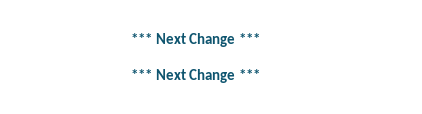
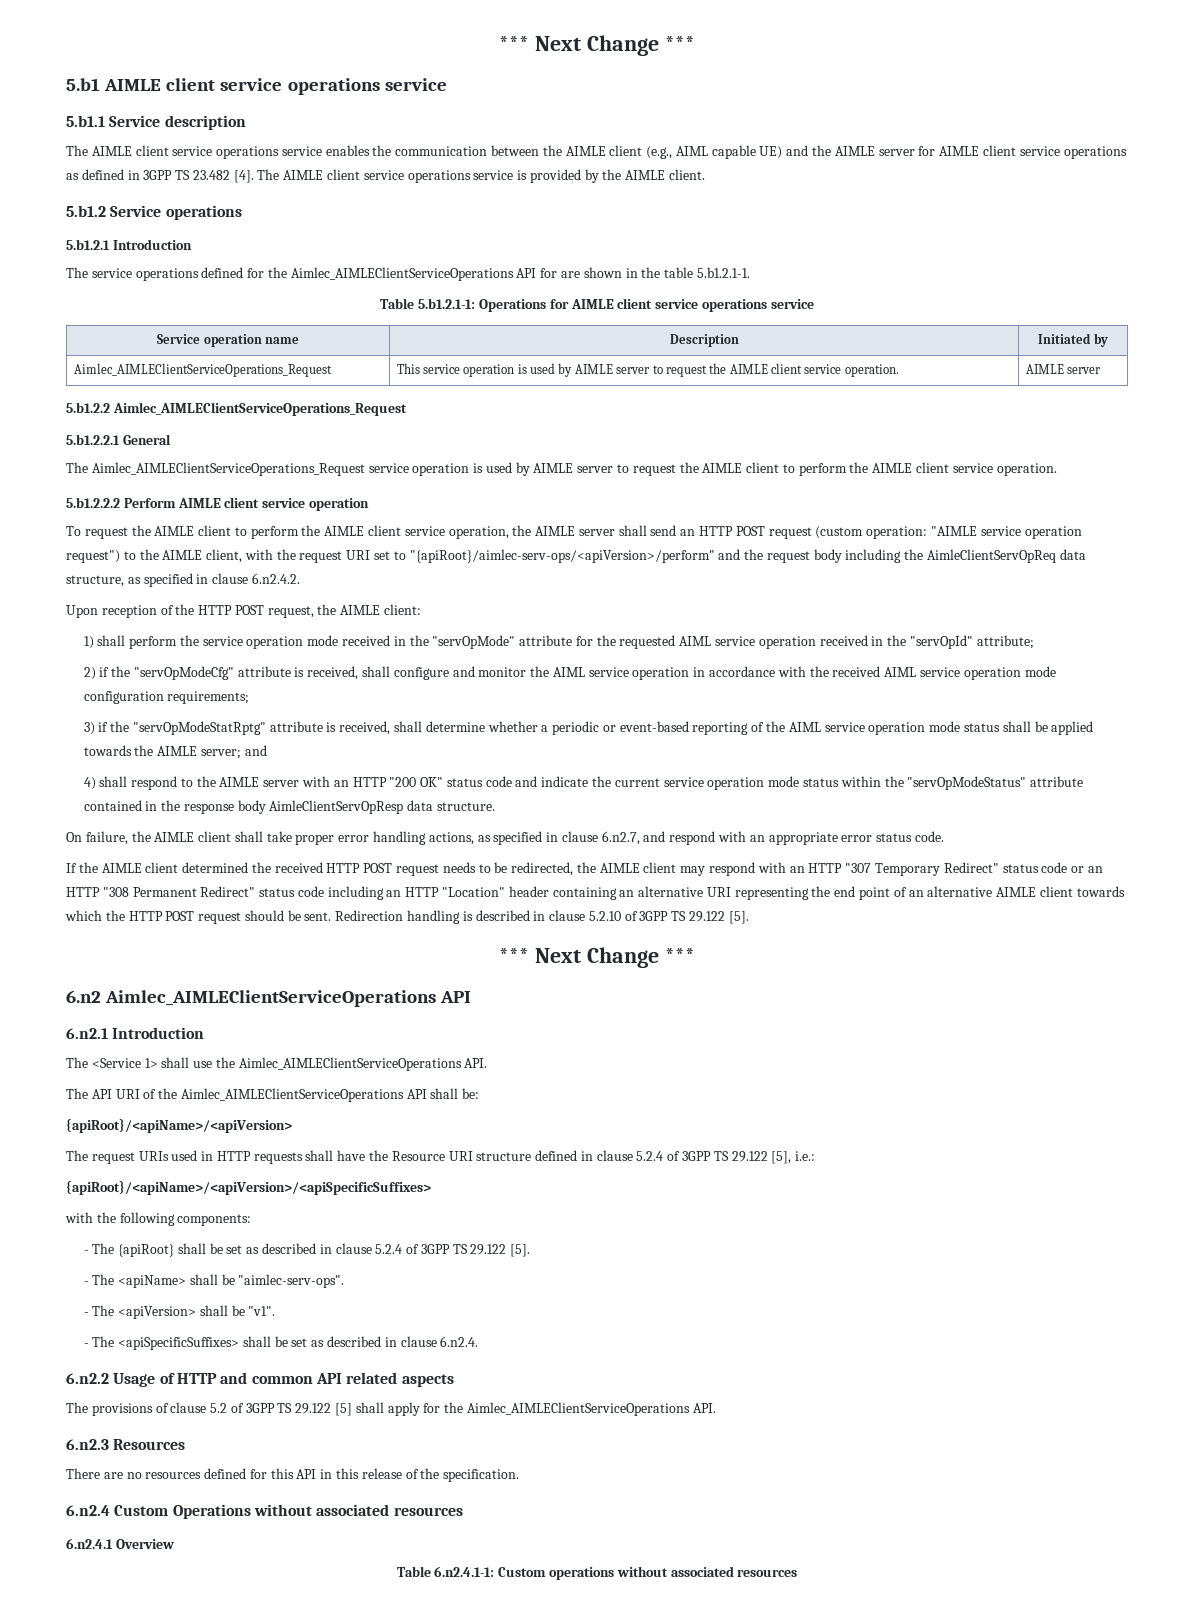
[130,33,261,47] [130,69,261,83] *** Next Change *** // *** Next Change *** -> [499,35,695,56] [66,78,447,95] [66,115,246,130] [66,145,1127,159] [66,169,706,183] [66,205,242,220] [66,239,192,250] [66,267,750,281] [380,298,814,312] [157,334,299,347] [669,334,739,347] [1038,333,1108,347] [73,363,332,377] [396,363,899,377] [1025,364,1101,374] [66,402,407,416] [66,434,171,445] [66,462,1057,476] [66,497,369,511] [66,525,1082,539] [66,549,1086,563] [66,573,300,587] [66,604,422,618] [83,635,1034,649] [83,666,1056,680] [83,691,250,704] [83,721,1094,735] [83,745,267,759] [83,776,1084,790] [83,800,496,814] [66,831,944,845] [66,862,1103,876] [66,886,1125,900] [65,910,749,924] [499,947,695,968] [66,990,472,1007] [66,1027,205,1039] [66,1057,488,1071] [66,1088,480,1102] [66,1118,292,1133] [66,1150,816,1164] [66,1180,431,1195] [65,1212,252,1226] [83,1243,531,1257] [83,1274,345,1288] [83,1305,276,1319] [83,1336,479,1350] [66,1372,454,1387] [66,1402,716,1416] [66,1439,186,1450] [66,1468,520,1482] [66,1504,463,1519] [66,1538,174,1549] [396,1566,798,1580] *** Next Change *** // 5.b1 AIMLE client service operations service // 5.b1.1 Service description // The AIMLE client service operations service enables the communication between the AIMLE client (e.g., AIML capable UE) and the AIMLE server for AIMLE client service operations as defined in 3GPP TS 23.482 [4]. The AIMLE client service operations service is provided by the AIMLE client. // 5.b1.2 Service operations // 5.b1.2.1 Introduction // The service operations defined for the Aimlec_AIMLEClientServiceOperations API for are shown in the table 5.b1.2.1-1. // Table 5.b1.2.1-1: Operations for AIMLE client service operations service // Service operation name | Description | Initiated by // Aimlec_AIMLEClientServiceOperations_Request | This service operation is used by AIMLE server to request the AIMLE client service operation. | AIMLE server // 5.b1.2.2 Aimlec_AIMLEClientServiceOperations_Request // 5.b1.2.2.1 General // The Aimlec_AIMLEClientServiceOperations_Request service operation is used by AIMLE server to request the AIMLE client to perform the AIMLE client service operation. // 5.b1.2.2.2 Perform AIMLE client service operation // To request the AIMLE client to perform the AIMLE client service operation, the AIMLE server shall send an HTTP POST request (custom operation: "AIMLE service operation request") to the AIMLE client, with the request URI set to "{apiRoot}/aimlec-serv-ops/<apiVersion>/perform" and the request body including the AimleClientServOpReq data structure, as specified in clause 6.n2.4.2. // Upon reception of the HTTP POST request, the AIMLE client: // 1) shall perform the service operation mode received in the "servOpMode" attribute for the requested AIML service operation received in the "servOpId" attribute; // 2) if the "servOpModeCfg" attribute is received, shall configure and monitor the AIML service operation in accordance with the received AIML service operation mode configuration requirements; // 3) if the "servOpModeStatRptg" attribute is received, shall determine whether a periodic or event-based reporting of the AIML service operation mode status shall be applied towards the AIMLE server; and // 4) shall respond to the AIMLE server with an HTTP "200 OK" status code and indicate the current service operation mode status within the "servOpModeStatus" attribute contained in the response body AimleClientServOpResp data structure. // On failure, the AIMLE client shall take proper error handling actions, as specified in clause 6.n2.7, and respond with an appropriate error status code. // If the AIMLE client determined the received HTTP POST request needs to be redirected, the AIMLE client may respond with an HTTP "307 Temporary Redirect" status code or an HTTP "308 Permanent Redirect" status code including an HTTP "Location" header containing an alternative URI representing the end point of an alternative AIMLE client towards which the HTTP POST request should be sent. Redirection handling is described in clause 5.2.10 of 3GPP TS 29.122 [5]. // *** Next Change *** // 6.n2 Aimlec_AIMLEClientServiceOperations API // 6.n2.1 Introduction // The <Service 1> shall use the Aimlec_AIMLEClientServiceOperations API. // The API URI of the Aimlec_AIMLEClientServiceOperations API shall be: // {apiRoot}/<apiName>/<apiVersion> // The request URIs used in HTTP requests shall have the Resource URI structure defined in clause 5.2.4 of 3GPP TS 29.122 [5], i.e.: // {apiRoot}/<apiName>/<apiVersion>/<apiSpecificSuffixes> // with the following components: // - The {apiRoot} shall be set as described in clause 5.2.4 of 3GPP TS 29.122 [5]. // - The <apiName> shall be "aimlec-serv-ops". // - The <apiVersion> shall be "v1". // - The <apiSpecificSuffixes> shall be set as described in clause 6.n2.4. // 6.n2.2 Usage of HTTP and common API related aspects // The provisions of clause 5.2 of 3GPP TS 29.122 [5] shall apply for the Aimlec_AIMLEClientServiceOperations API. // 6.n2.3 Resources // There are no resources defined for this API in this release of the specification. // 6.n2.4 Custom Operations without associated resources // 6.n2.4.1 Overview // Table 6.n2.4.1-1: Custom operations without associated resources

